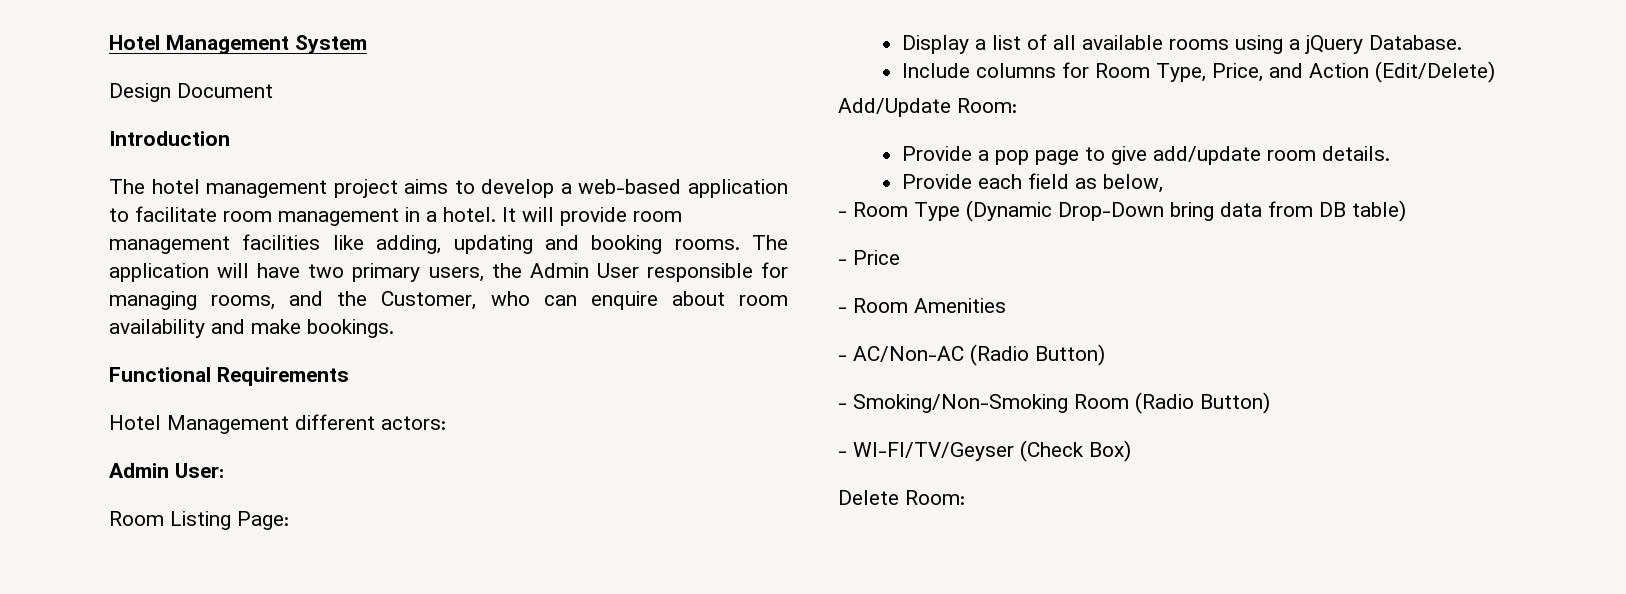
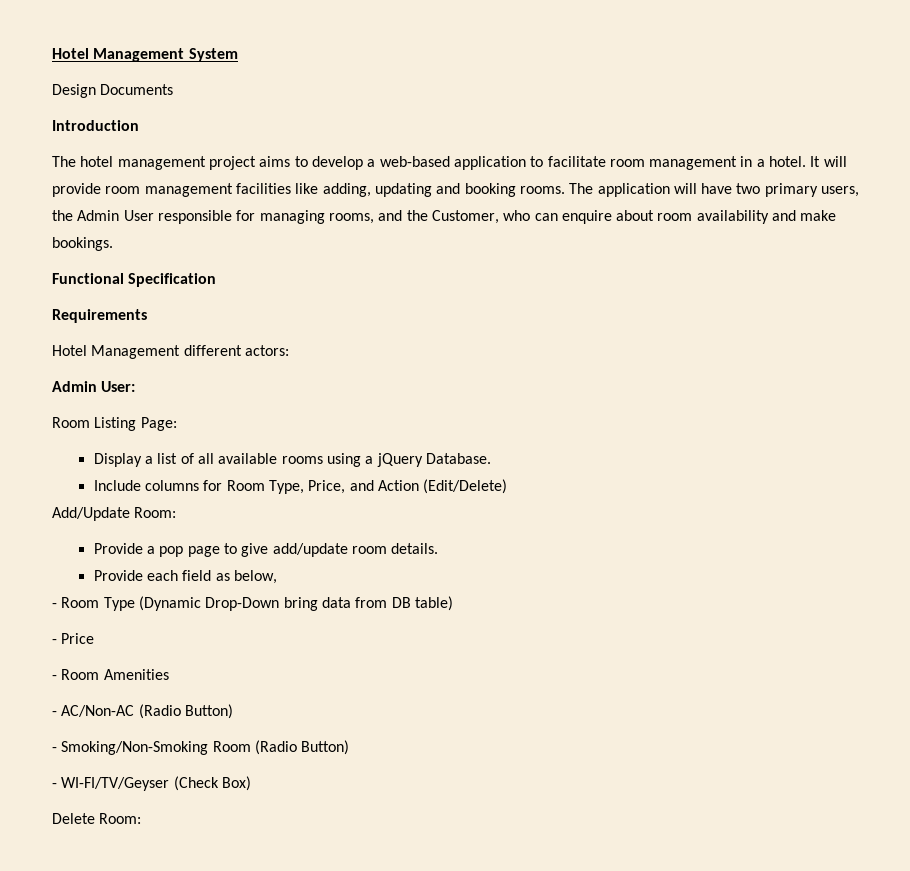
[177,83,273,98] Document -> [100,84,174,95] Documents
(211, 374) none -> [128,273,217,287] Specification //

